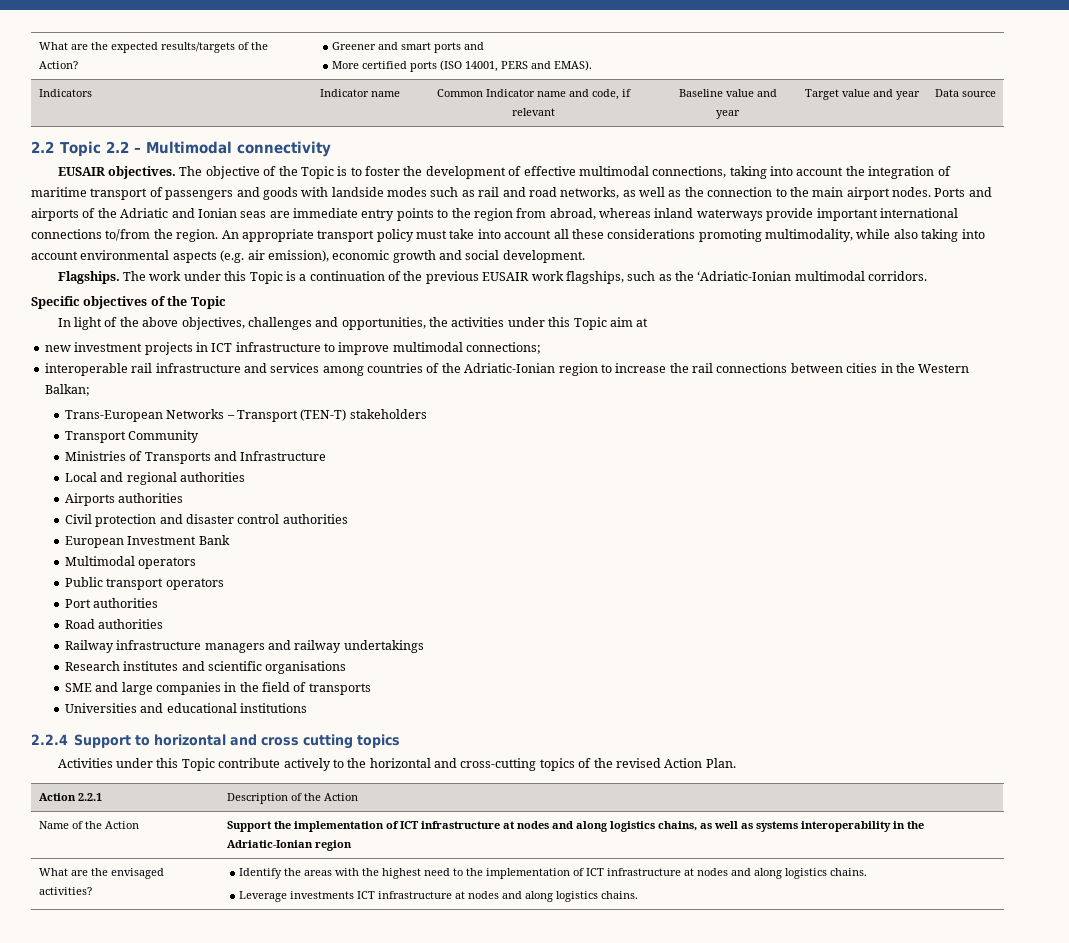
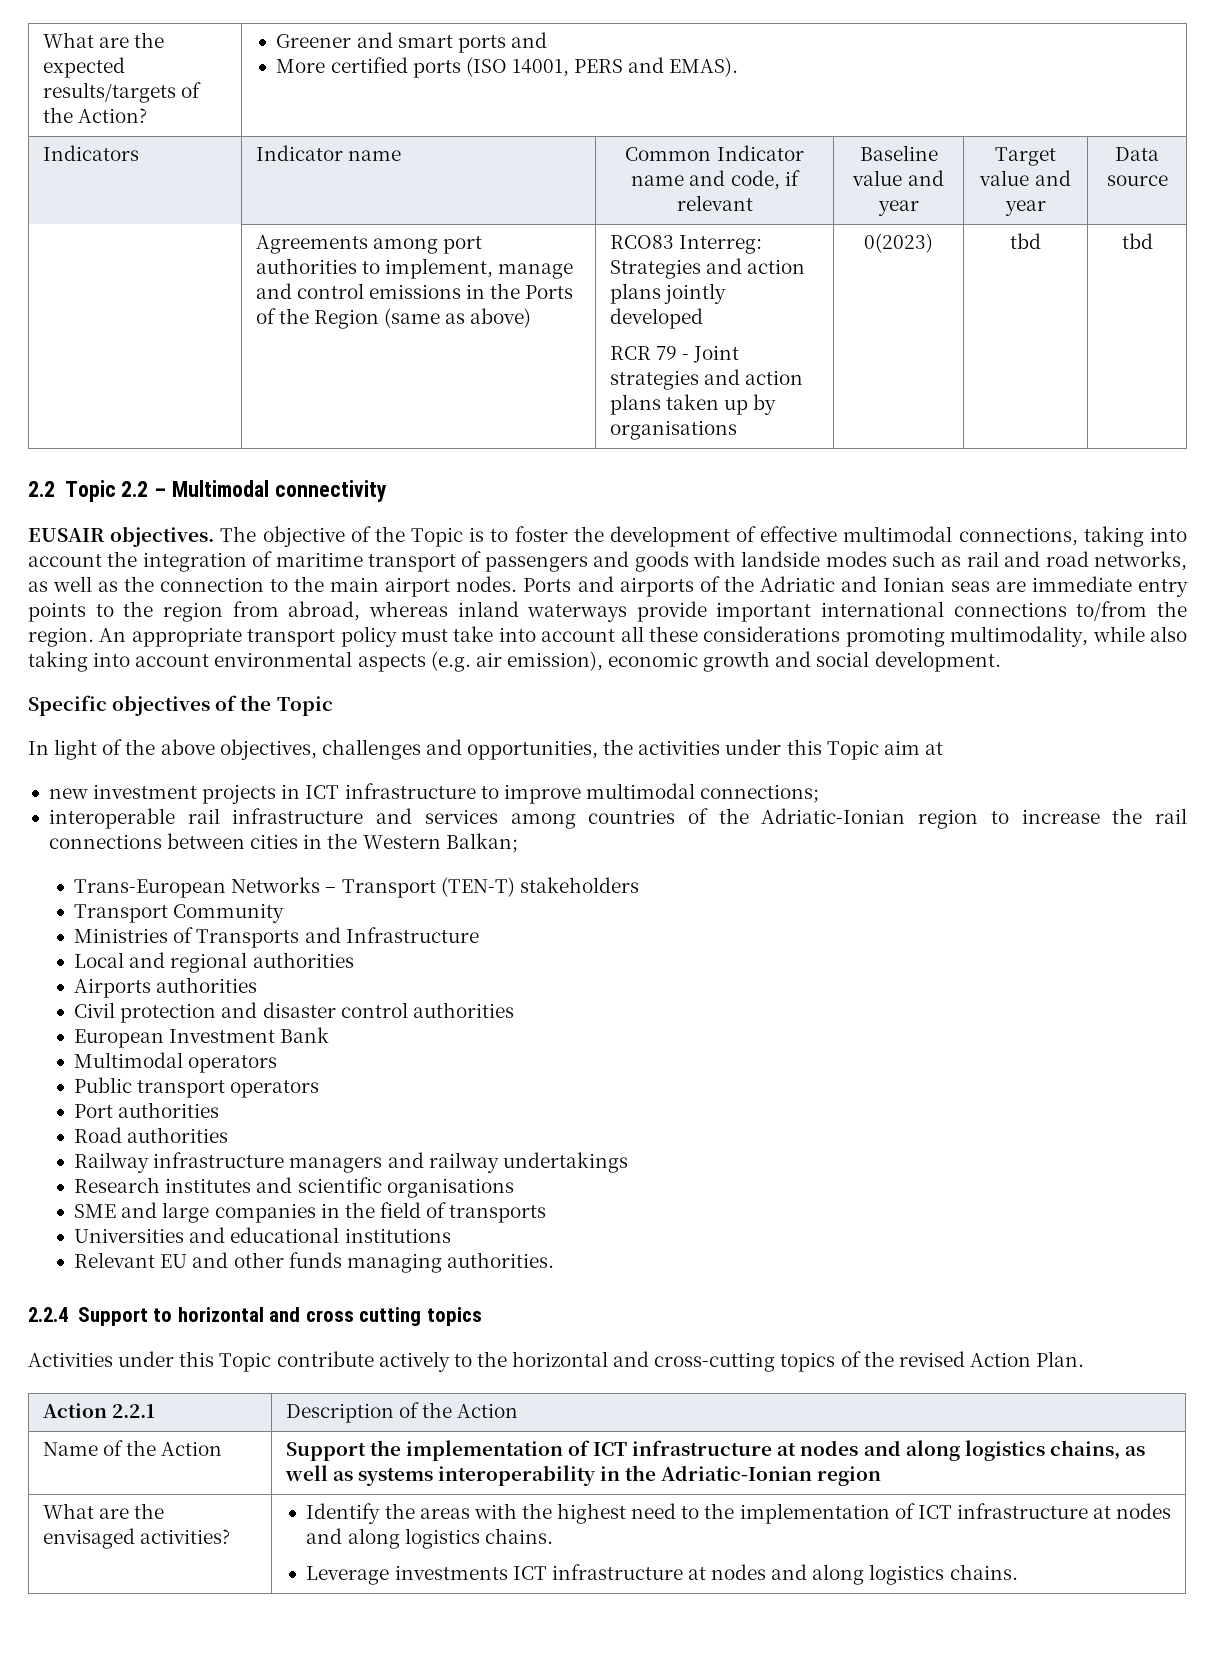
(996, 94) none -> [255,235,482,254] [255,258,573,279] [255,283,574,299] [255,308,532,329] [609,235,762,254] [609,258,805,279] [609,283,726,304] [609,308,703,329] [609,345,739,363] [609,369,803,390] [609,394,776,415] [609,420,737,440] [864,233,933,253] [1010,233,1041,249] [1121,233,1153,249] // | Agreements among port authorities to implement, manage and control emissions in the Ports of the Region (same as above) | RCO83 Interreg: Strategies and action plans jointly developed // RCR 79 - Joint strategies and action plans taken up by organisations | 0(2023) | tbd | tbd
[57,271,928,284] // Flagships. The work under this Topic is a continuation of the previous EUSAIR work flagships, such as the ‘Adriatic-Ionian multimodal corridors. -> (1001, 661) none
(307, 708) none -> [74,1252,554,1273] // Relevant EU and other funds managing authorities.

